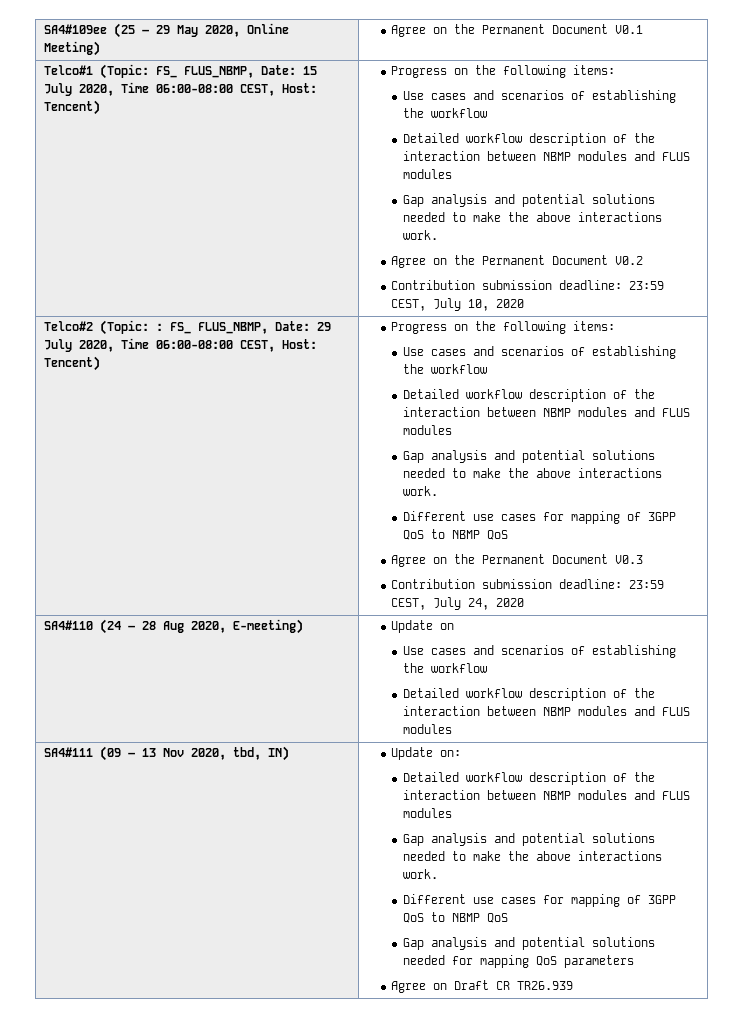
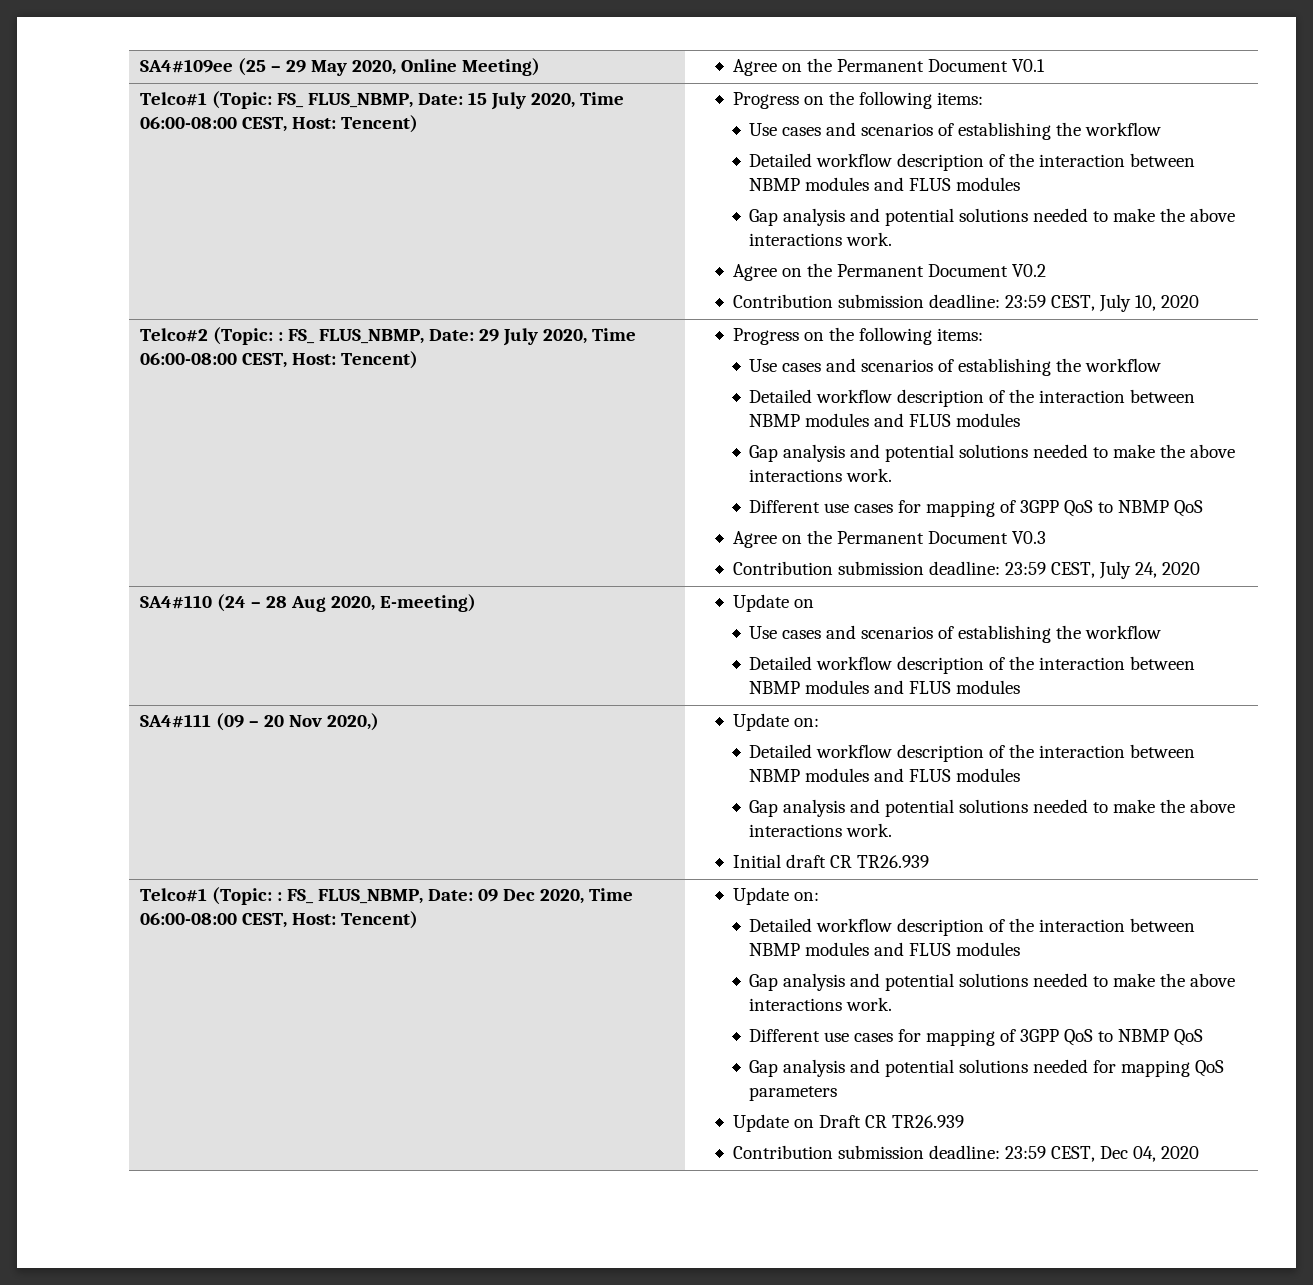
[142,746,290,761] 13 Nov 2020, tbd, IN) -> [264,713,380,731] [732,713,819,731] [749,744,1196,762] [749,768,1021,782] [749,799,1236,817] [749,823,893,837] [732,854,929,868] [140,887,634,905] [140,911,419,929] 20 Nov 2020,) | Update on: // Detailed workflow description of the interaction between NBMP modules and FLUS modules // Gap analysis and potential solutions needed to make the above interactions work. // Initial draft CR TR26.939 // Telco#1 (Topic: : FS_ FLUS_NBMP, Date: 09 Dec 2020, Time 06:00-08:00 CEST, Host: Tencent)
[391,981,427,993] Agree -> [732,1114,789,1132] Update
(574, 985) none -> [732,1145,1199,1162] // Contribution submission deadline: 23:59 CEST, Dec 04, 2020

